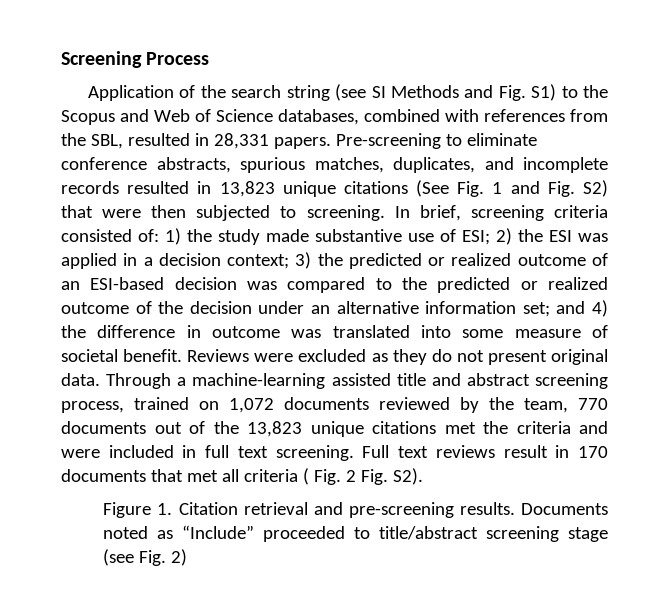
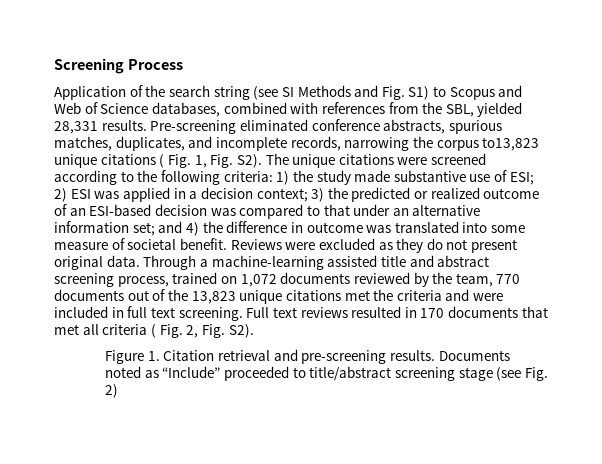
[582,85,608,98] the -> (447, 91) none
[127,133,537,149] resulted in 28,331 papers. Pre-screening to eliminate -> [477,102,523,117] [54,119,308,134] yielded 28,331 results. Pre-screening eliminated
[61,180,608,197] [61,205,608,221] [61,229,159,242] records resulted in 13,823 unique citations (See Fig. 1 and Fig. S2) that were then subjected to screening. In brief, screening criteria consisted of: -> [290,136,540,151] [54,153,487,168] [54,170,273,185] records, narrowing the corpus to13,823 unique citations ( Fig. 1, Fig. S2). The unique citations were screened according to the following criteria:
[518,229,543,242] the -> (67, 195) none
[401,277,608,293] [61,301,252,314] the predicted or realized outcome of the decision -> [323,204,350,216] that
[503,445,548,458] result -> [351,306,402,318] resulted
[345,470,356,482] 2 -> [186,325,199,338] 2,

